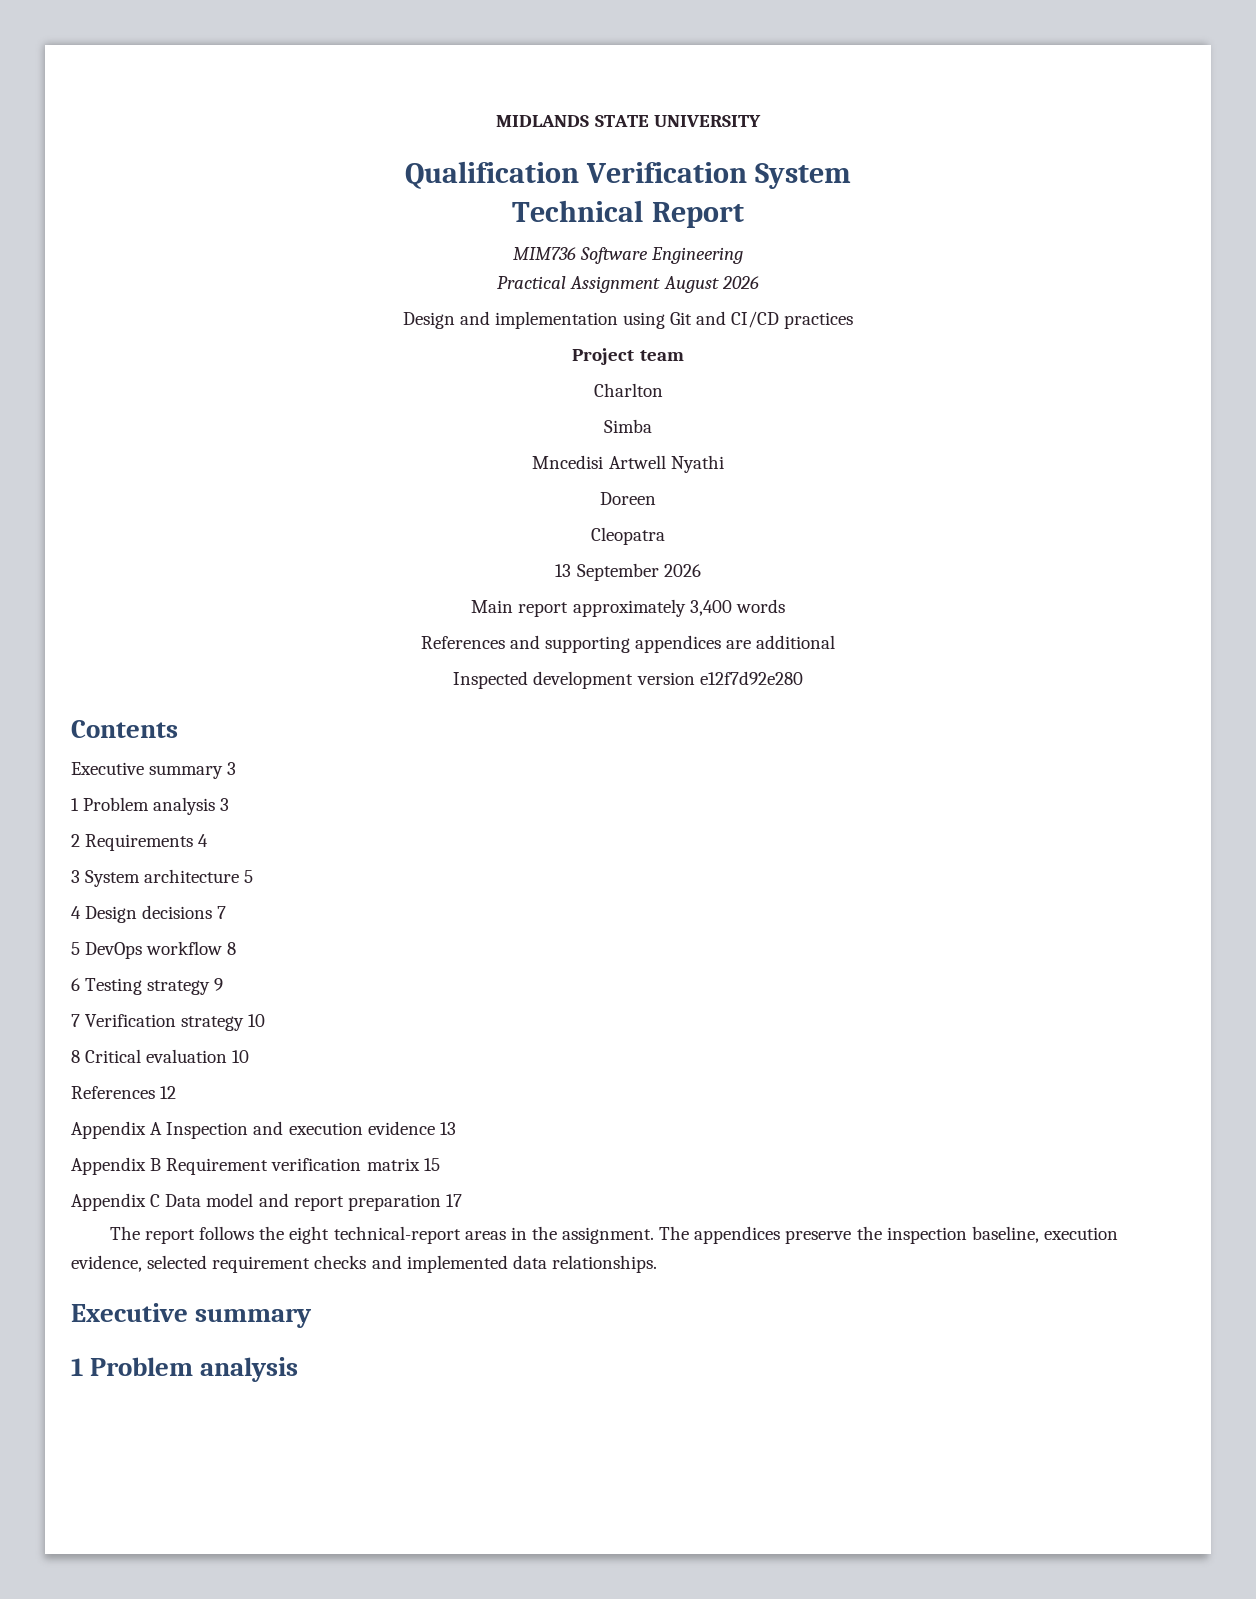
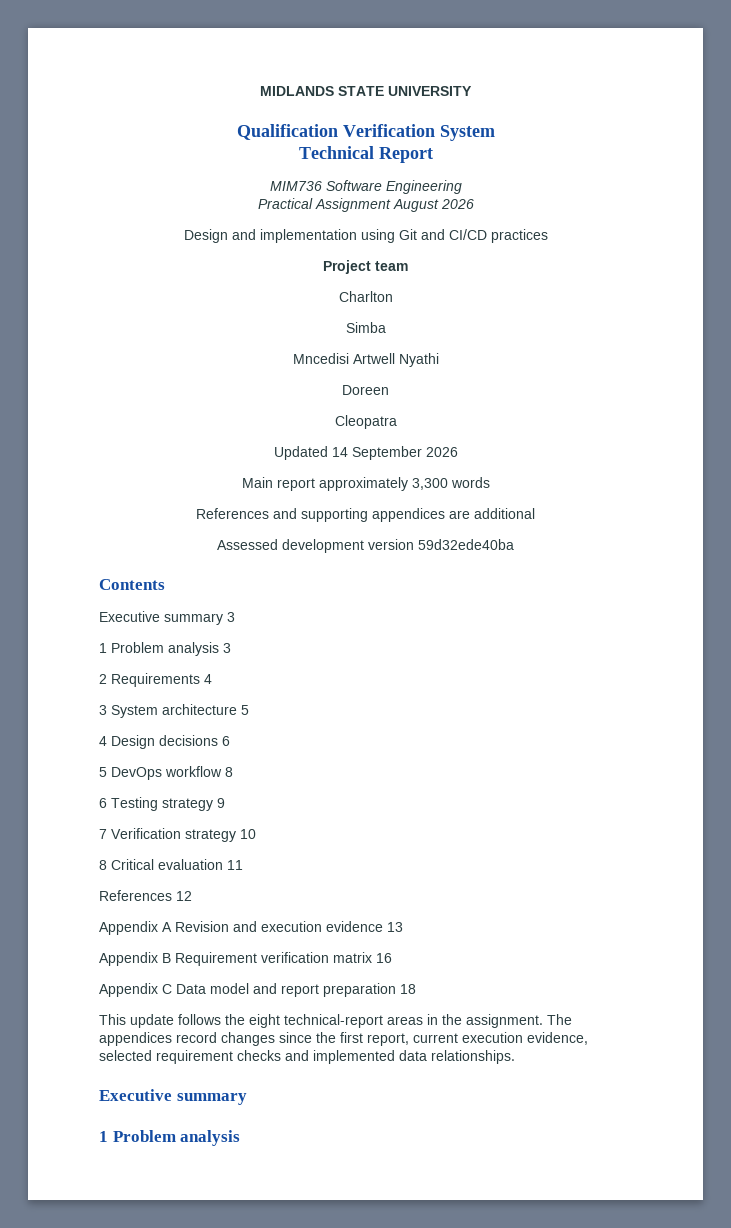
[555,564,572,577] 13 -> [273,446,348,460] Updated 14
[689,600,732,616] 3,400 -> [411,478,448,490] 3,300
[453,671,529,689] Inspected -> [217,539,278,550] Assessed
[699,671,803,685] e12f7d92e280 -> [418,539,514,550] 59d32ede40ba
[217,906,227,919] 7 -> [222,736,230,746] 6
[232,1050,250,1063] 10 -> [227,860,243,870] 11
[166,1122,249,1139] Inspection -> [175,921,229,932] Revision
[423,1158,440,1171] 15 -> [376,953,392,963] 16
[445,1194,462,1207] [109,1226,196,1244] 17 // The report -> [400,984,416,994] [99,1014,174,1028] 18 // This update
[785,1226,1039,1244] preserve the inspection baseline, -> [176,1032,458,1046] record changes since the first report, current

